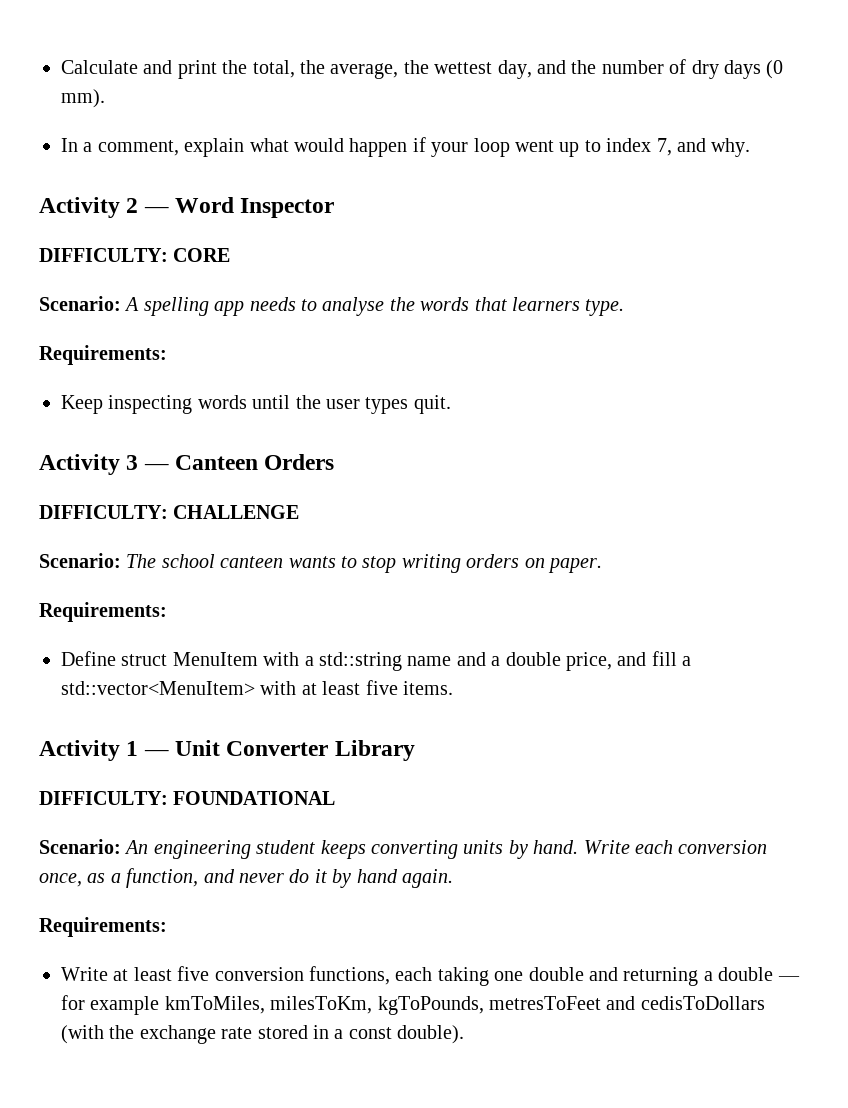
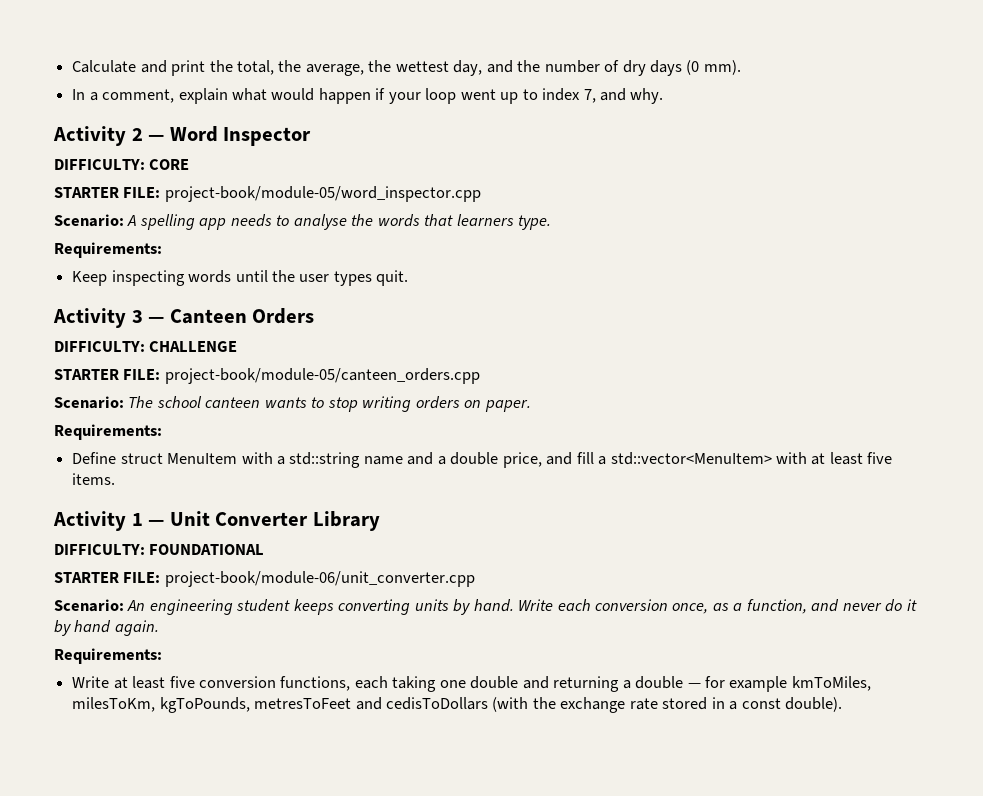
(231, 255) none -> [54,186,481,202] // STARTER FILE: project-book/module-05/word_inspector.cpp
(300, 512) none -> [54,368,480,384] // STARTER FILE: project-book/module-05/canteen_orders.cpp
(336, 798) none -> [54,571,475,587] // STARTER FILE: project-book/module-06/unit_converter.cpp

